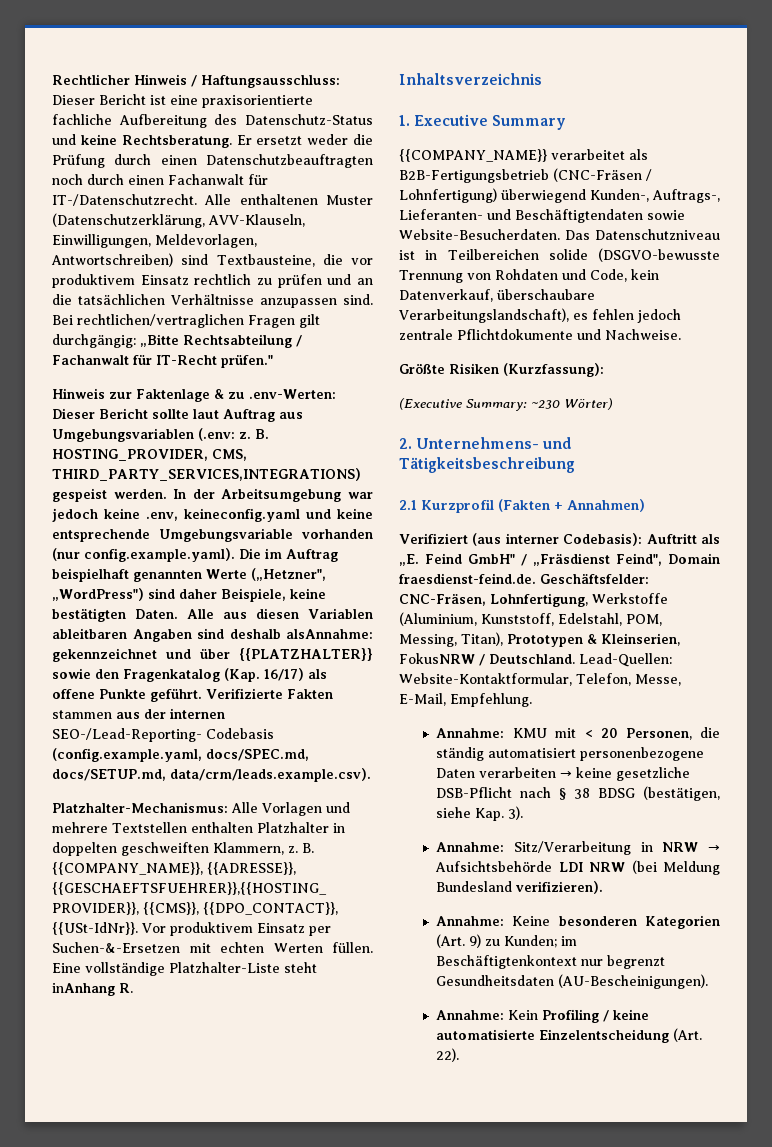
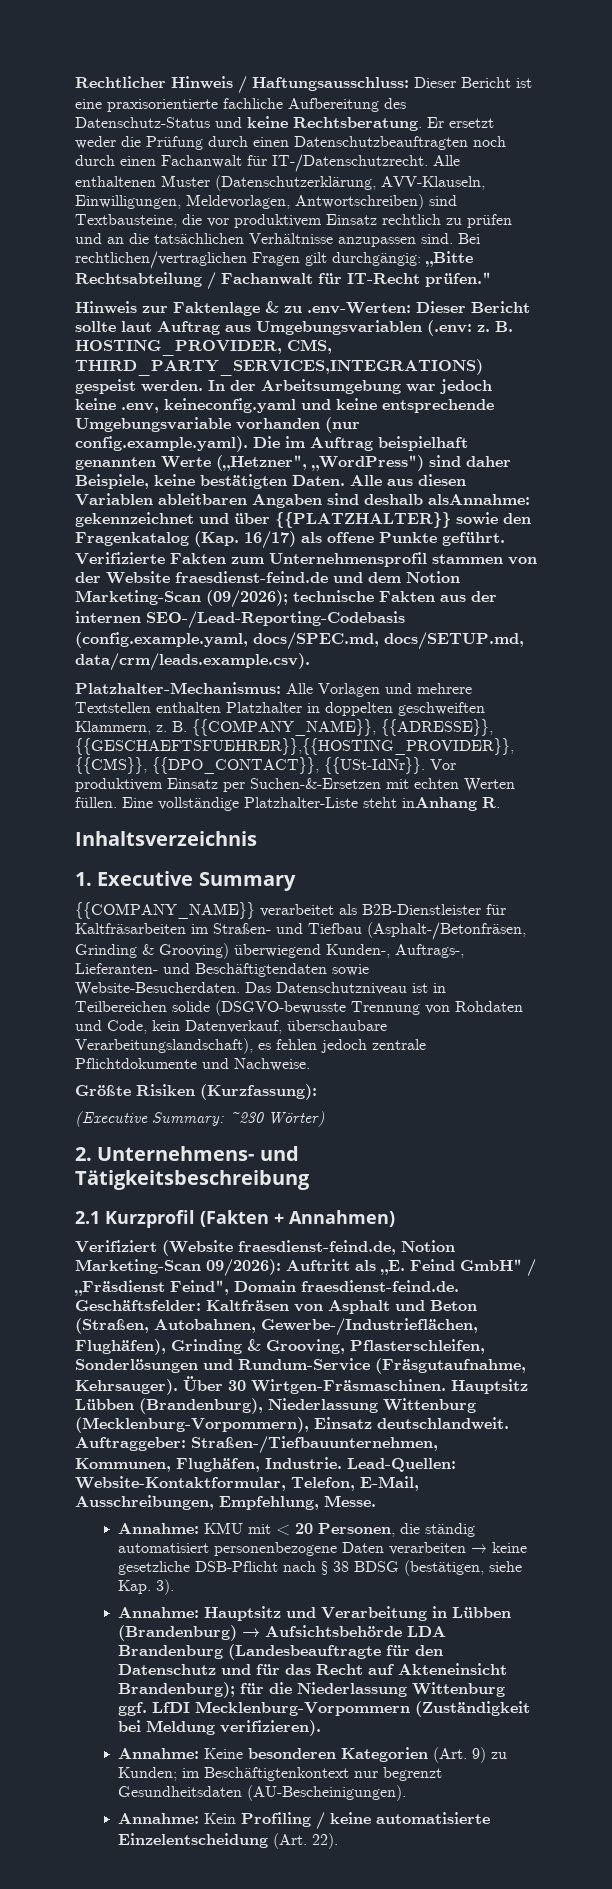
[52,710,112,719] stammen -> [231,552,537,567] [75,571,460,584] [75,590,435,608] zum Unternehmensprofil stammen von der Website fraesdienst-feind.de und dem Notion Marketing-Scan (09/2026); technische Fakten
[52,728,274,742] SEO-/Lead-Reporting- Codebasis -> [146,611,405,629] SEO-/Lead-Reporting-Codebasis
[399,168,652,183] [399,188,497,203] B2B-Fertigungsbetrieb (CNC-Fräsen / Lohnfertigung) -> [362,904,506,915] [75,922,526,940] [75,943,229,959] B2B-Dienstleister für Kaltfräsarbeiten im Straßen- und Tiefbau (Asphalt-/Betonfräsen, Grinding & Grooving)
[472,533,643,546] (aus interner Codebasis): -> [162,1240,455,1256] [75,1259,281,1277] (Website fraesdienst-feind.de, Notion Marketing-Scan 09/2026):
[399,593,668,607] [399,612,662,626] [399,632,680,647] [399,653,672,667] [399,673,681,686] [399,693,532,707] CNC-Fräsen, Lohnfertigung, Werkstoffe (Aluminium, Kunststoff, Edelstahl, POM, Messing, Titan), Prototypen & Kleinserien, FokusNRW / Deutschland. Lead-Quellen: Website-Kontaktformular, Telefon, Messe, E-Mail, Empfehlung. -> [206,1300,477,1314] [75,1318,478,1336] [75,1339,485,1355] [75,1358,526,1374] [75,1376,528,1395] [75,1398,476,1414] [75,1417,509,1433] [75,1436,438,1454] [75,1457,456,1472] [75,1476,419,1491] [75,1495,376,1510] Kaltfräsen von Asphalt und Beton (Straßen, Autobahnen, Gewerbe-/Industrieflächen, Flughäfen), Grinding & Grooving, Pflasterschleifen, Sonderlösungen und Rundum-Service (Fräsgutaufnahme, Kehrsauger). Über 30 Wirtgen-Fräsmaschinen. Hauptsitz Lübben (Brandenburg), Niederlassung Wittenburg (Mecklenburg-Vorpommern), Einsatz deutschlandweit. Auftraggeber: Straßen-/Tiefbauunternehmen, Kommunen, Flughäfen, Industrie. Lead-Quellen: Website-Kontaktformular, Telefon, E-Mail, Ausschreibungen, Empfehlung, Messe.
[513,841,720,855] [435,860,720,875] [436,881,513,892] Sitz/Verarbeitung in NRW → Aufsichtsbehörde LDI NRW (bei Meldung Bundesland -> [204,1606,512,1621] [118,1625,447,1641] [118,1644,444,1660] [118,1663,508,1675] [118,1682,506,1698] [118,1701,531,1717] [118,1720,216,1735] Hauptsitz und Verarbeitung in Lübben (Brandenburg) → Aufsichtsbehörde LDA Brandenburg (Landesbeauftragte für den Datenschutz und für das Recht auf Akteneinsicht Brandenburg); für die Niederlassung Wittenburg ggf. LfDI Mecklenburg-Vorpommern (Zuständigkeit bei Meldung

